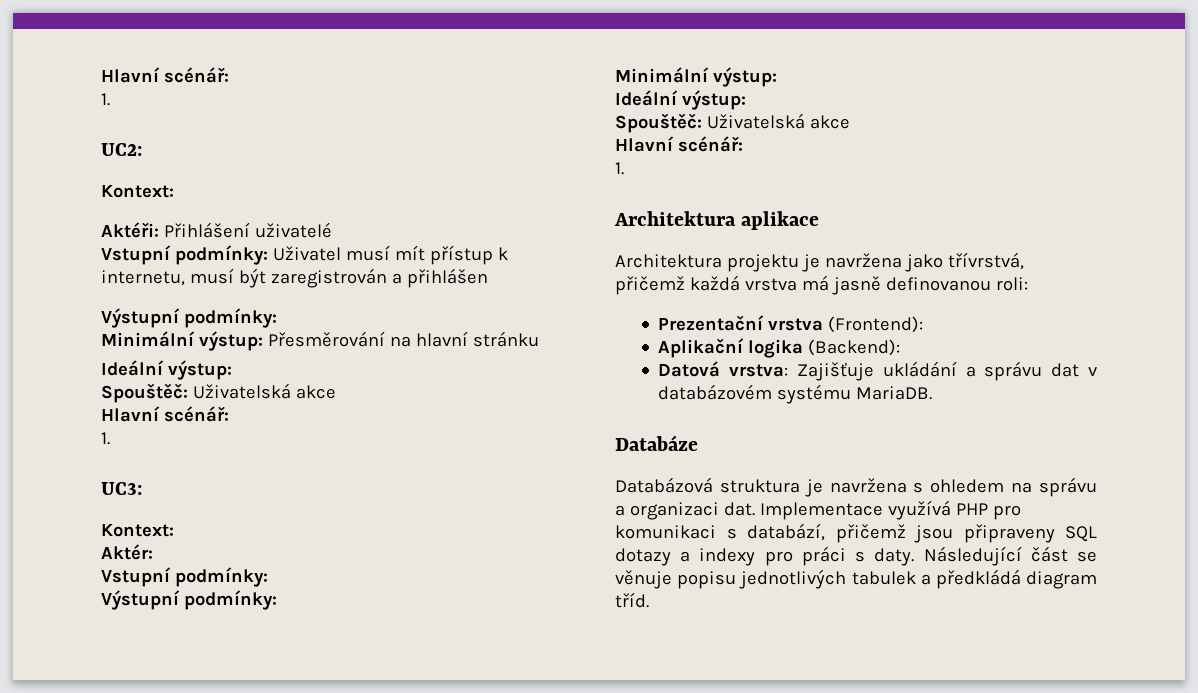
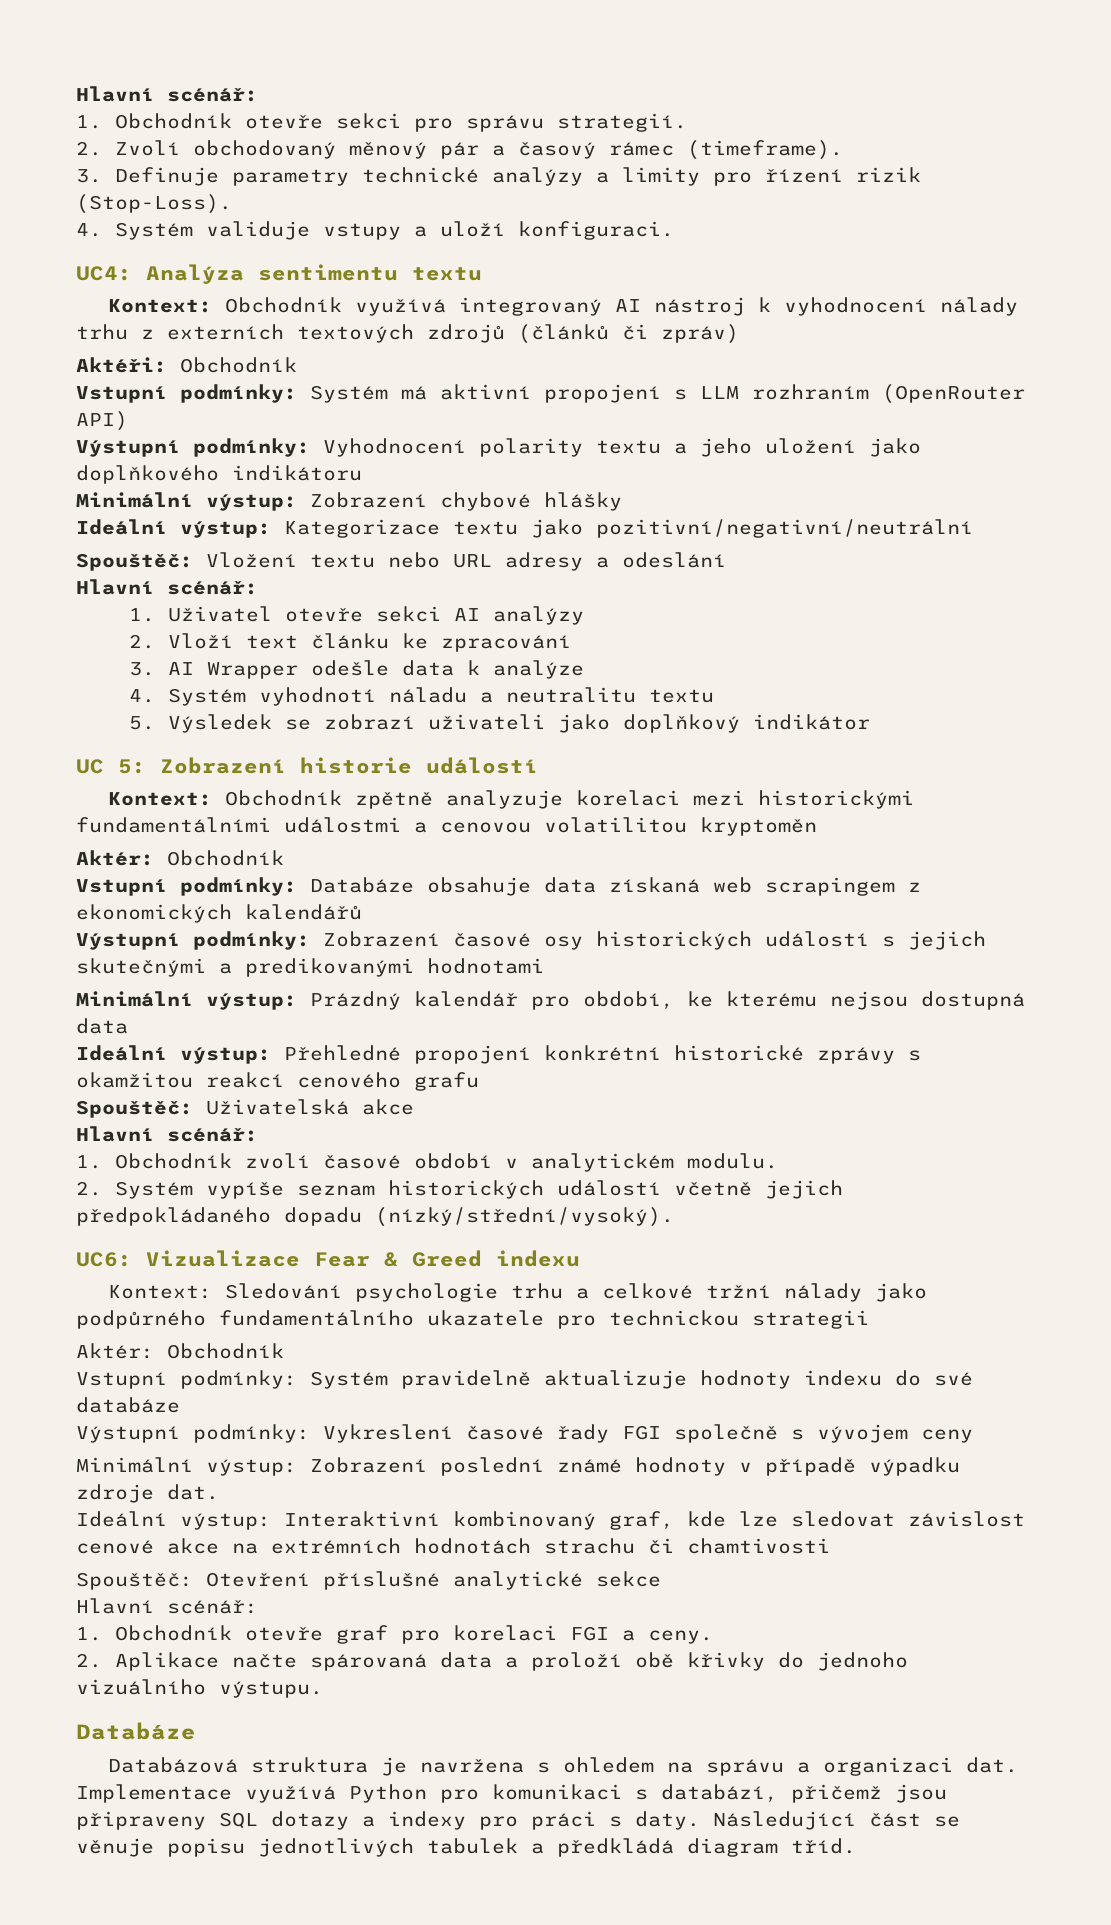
[101,67,229,83] [101,93,110,106] [101,143,142,156] [101,185,174,198] Hlavní scénář: // 1. // UC2: // Kontext: -> [76,86,258,102] [76,113,687,132] [76,140,843,160] [76,167,921,186] [76,194,232,214] [76,221,674,240] [76,264,482,284] [108,297,1019,316] [76,324,739,344] Hlavní scénář: // 1. Obchodník otevře sekci pro správu strategií. // 2. Zvolí obchodovaný měnový pár a časový rámec (timeframe). // 3. Definuje parametry technické analýzy a limity pro řízení rizik (Stop-Loss). // 4. Systém validuje vstupy a uloží konfiguraci. // UC4: Analýza sentimentu textu // Kontext: Obchodník využívá integrovaný AI nástroj k vyhodnocení nálady trhu z externích textových zdrojů (článků či zpráv)
[163,222,332,238] [101,245,508,265] [101,268,488,288] [101,308,277,328] [101,331,539,351] [101,360,232,380] [101,383,336,403] [101,406,229,422] [101,432,110,445] [101,482,142,495] [101,524,174,537] [101,544,153,560] [101,567,268,587] [101,590,277,610] [615,67,777,87] [615,90,746,110] [615,113,850,133] [615,136,743,152] [615,162,624,175] [614,211,820,230] [615,252,1024,272] [615,275,1028,295] [658,315,924,333] [658,338,901,358] [658,361,1097,381] [658,384,933,404] Přihlášení uživatelé // Vstupní podmínky: Uživatel musí mít přístup k internetu, musí být zaregistrován a přihlášen // Výstupní podmínky: // Minimální výstup: Přesměrování na hlavní stránku // Ideální výstup: // Spouštěč: Uživatelská akce // Hlavní scénář: // 1. // UC3: // Kontext: // Aktér: // Vstupní podmínky: // Výstupní podmínky: // Minimální výstup: // Ideální výstup: // Spouštěč: Uživatelská akce // Hlavní scénář: // 1. // Architektura aplikace // Architektura projektu je navržena jako třívrstvá, přičemž každá vrstva má jasně definovanou roli: // Prezentační vrstva (Frontend): // Aplikační logika (Backend): // Datová vrstva: Zajišťuje ukládání a správu dat v databázovém systému MariaDB. -> [180,357,297,373] [76,384,1025,404] [76,411,128,431] [76,438,921,457] [76,465,362,484] [76,492,622,511] [76,519,973,538] [76,552,726,571] [76,579,258,595] [128,606,584,625] [128,633,571,652] [128,660,584,679] [128,687,714,706] [128,714,870,733] [76,757,538,774] [108,790,915,809] [76,817,817,836] [76,850,284,866] [76,877,921,896] [76,904,362,923] [76,931,986,950] [76,958,544,977] [76,991,1025,1010] [76,1018,128,1034] [76,1045,921,1064] [76,1072,479,1091] [76,1099,414,1118] [76,1126,258,1142] [76,1153,778,1172] [76,1180,843,1199] [76,1207,674,1227] [76,1250,580,1267] [108,1283,928,1302] [76,1310,869,1329] [76,1343,284,1359] [76,1370,973,1389] [76,1397,180,1413] [76,1424,973,1443] [76,1457,960,1476] [76,1484,219,1503] [76,1511,1025,1530] [76,1538,830,1554] [76,1571,661,1590] [76,1598,258,1614] [76,1625,713,1644] [76,1652,908,1671] [76,1679,323,1698] Obchodník // Vstupní podmínky: Systém má aktivní propojení s LLM rozhraním (OpenRouter API) // Výstupní podmínky: Vyhodnocení polarity textu a jeho uložení jako doplňkového indikátoru // Minimální výstup: Zobrazení chybové hlášky // Ideální výstup: Kategorizace textu jako pozitivní/negativní/neutrální // Spouštěč: Vložení textu nebo URL adresy a odeslání // Hlavní scénář: // 1. Uživatel otevře sekci AI analýzy // 2. Vloží text článku ke zpracování // 3. AI Wrapper odešle data k analýze // 4. Systém vyhodnotí náladu a neutralitu textu // 5. Výsledek se zobrazí uživateli jako doplňkový indikátor // UC 5: Zobrazení historie událostí // Kontext: Obchodník zpětně analyzuje korelaci mezi historickými fundamentálními událostmi a cenovou volatilitou kryptoměn // Aktér: Obchodník // Vstupní podmínky: Databáze obsahuje data získaná web scrapingem z ekonomických kalendářů // Výstupní podmínky: Zobrazení časové osy historických událostí s jejich skutečnými a predikovanými hodnotami // Minimální výstup: Prázdný kalendář pro období, ke kterému nejsou dostupná data // Ideální výstup: Přehledné propojení konkrétní historické zprávy s okamžitou reakcí cenového grafu // Spouštěč: Uživatelská akce // Hlavní scénář: // 1. Obchodník zvolí časové období v analytickém modulu. // 2. Systém vypíše seznam historických událostí včetně jejich předpokládaného dopadu (nízký/střední/vysoký). // UC6: Vizualizace Fear & Greed indexu // Kontext: Sledování psychologie trhu a celkové tržní nálady jako podpůrného fundamentálního ukazatele pro technickou strategii // Aktér: Obchodník // Vstupní podmínky: Systém pravidelně aktualizuje hodnoty indexu do své databáze // Výstupní podmínky: Vykreslení časové řady FGI společně s vývojem ceny // Minimální výstup: Zobrazení poslední známé hodnoty v případě výpadku zdroje dat. // Ideální výstup: Interaktivní kombinovaný graf, kde lze sledovat závislost cenové akce na extrémních hodnotách strachu či chamtivosti // Spouštěč: Otevření příslušné analytické sekce // Hlavní scénář: // 1. Obchodník otevře graf pro korelaci FGI a ceny. // 2. Aplikace načte spárovaná data a proloží obě křivky do jednoho vizuálního výstupu.
[955,503,988,515] PHP -> [349,1784,427,1803] Python

